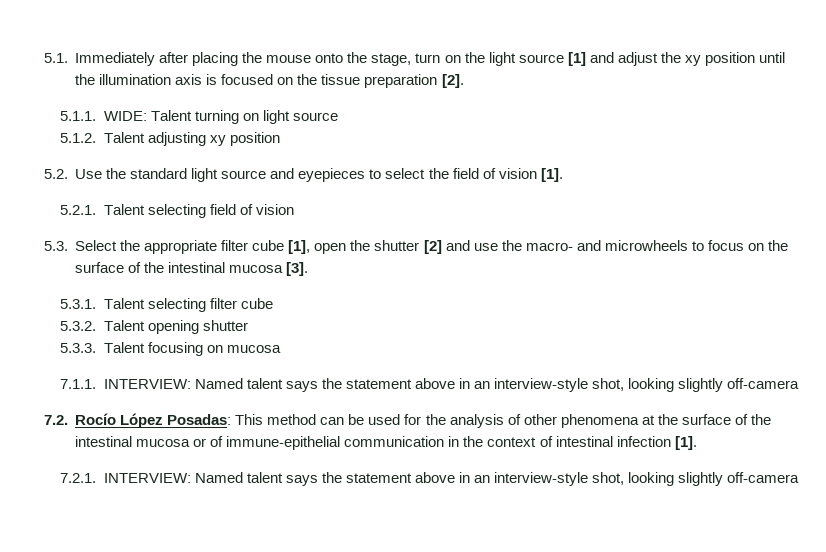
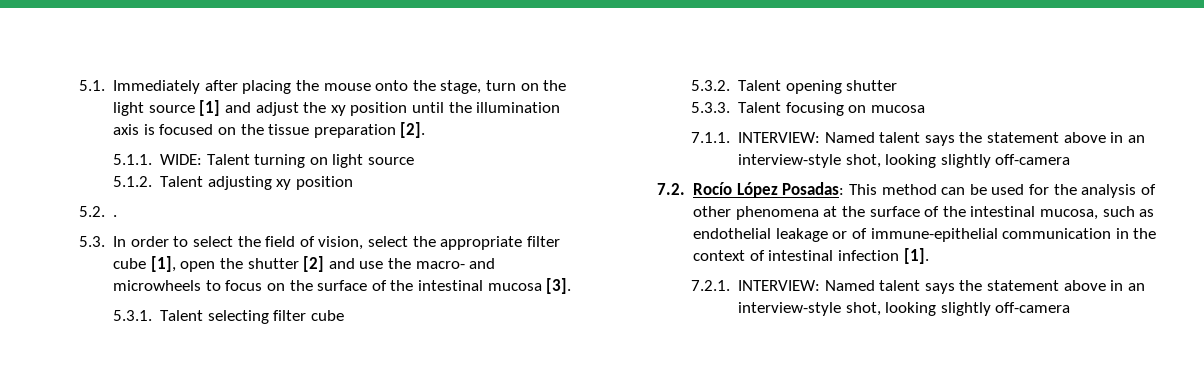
[75,168,366,182] Use the standard light source and eyepieces -> [113,215,118,217] [78,236,169,247] . // 5.3. In order
[498,168,563,182] [60,204,294,218] [43,240,118,251] vision [1]. // 5.2.1. Talent selecting field of vision // 5.3. Select -> [318,236,409,250] vision, select
[136,439,191,447] mucosa -> [1040,206,1155,220] [693,228,828,242] mucosa, such as endothelial leakage

